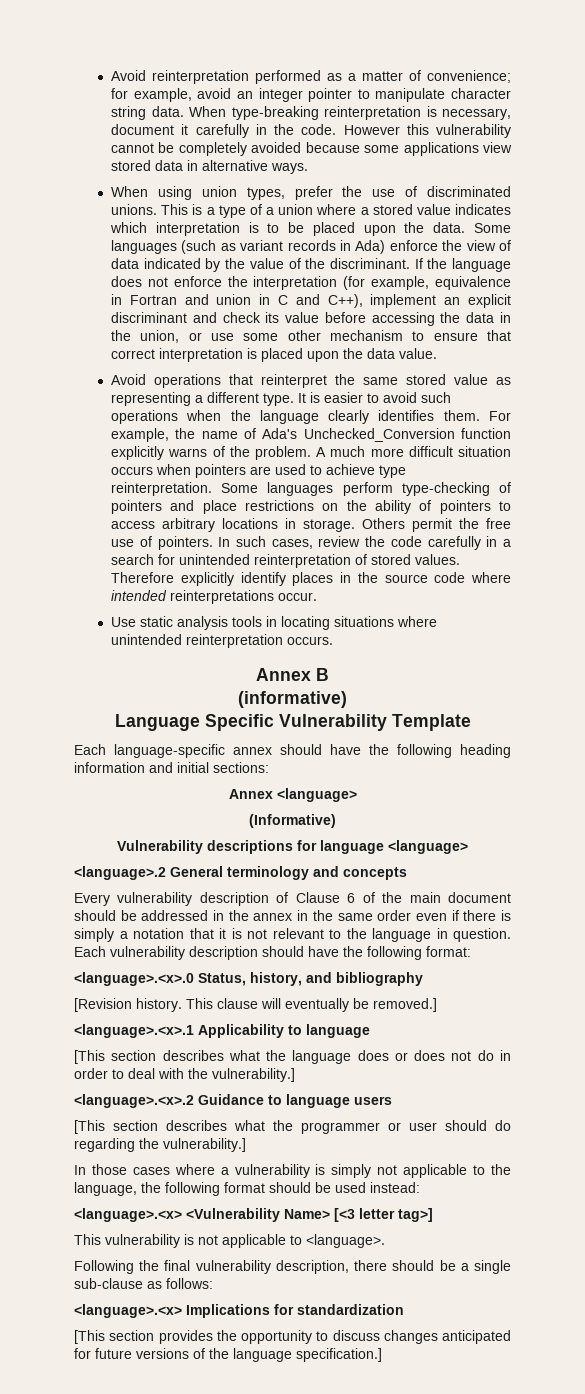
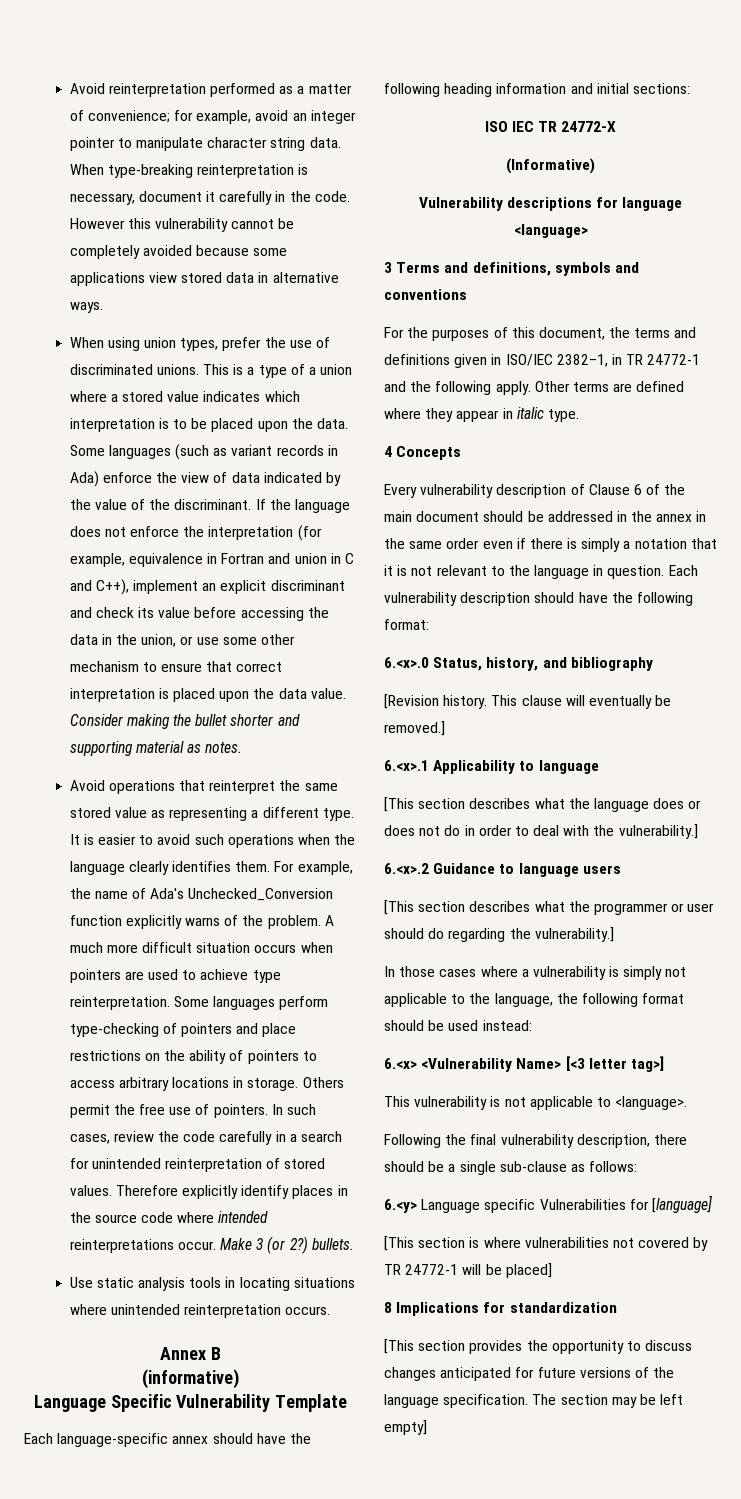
(438, 353) none -> [69,714,300,729] [69,741,243,756] Consider making the bullet shorter and supporting material as notes.
(318, 596) none -> [220,1236,354,1254] Make 3 (or 2?) bullets.
[228,788,357,802] Annex <language> -> [484,121,617,132] ISO IEC TR 24772-X
[74,866,407,880] <language>.2 General terminology and concepts -> [384,262,639,276] [384,289,467,300] [384,327,697,341] [384,354,701,368] [384,381,685,395] [384,407,579,422] [384,446,462,460] 3 Terms and definitions, symbols and conventions // For the purposes of this document, the terms and definitions given in ISO/IEC 2382–1, in TR 24772-1 and the following apply. Other terms are defined where they appear in italic type. // 4 Concepts
[74,972,194,986] <language>.<x>.0 -> [384,657,429,668] 6.<x>.0
[74,1024,194,1038] <language>.<x>.1 -> [384,760,429,771] 6.<x>.1
[74,1094,194,1108] <language>.<x>.2 -> [384,863,429,874] 6.<x>.2
[74,1208,182,1222] <language>.<x> -> [384,1058,417,1069] 6.<x>
[74,1304,182,1318] <language>.<x> -> [384,1195,712,1213] [384,1236,709,1251] [384,1263,552,1278] [384,1302,392,1313] 6.<y> Language specific Vulnerabilities for [language] // [This section is where vulnerabilities not covered by TR 24772-1 will be placed] // 8
[296,1348,382,1362] specification.] -> [443,1394,684,1408] [384,1420,427,1435] specification. The section may be left empty]

